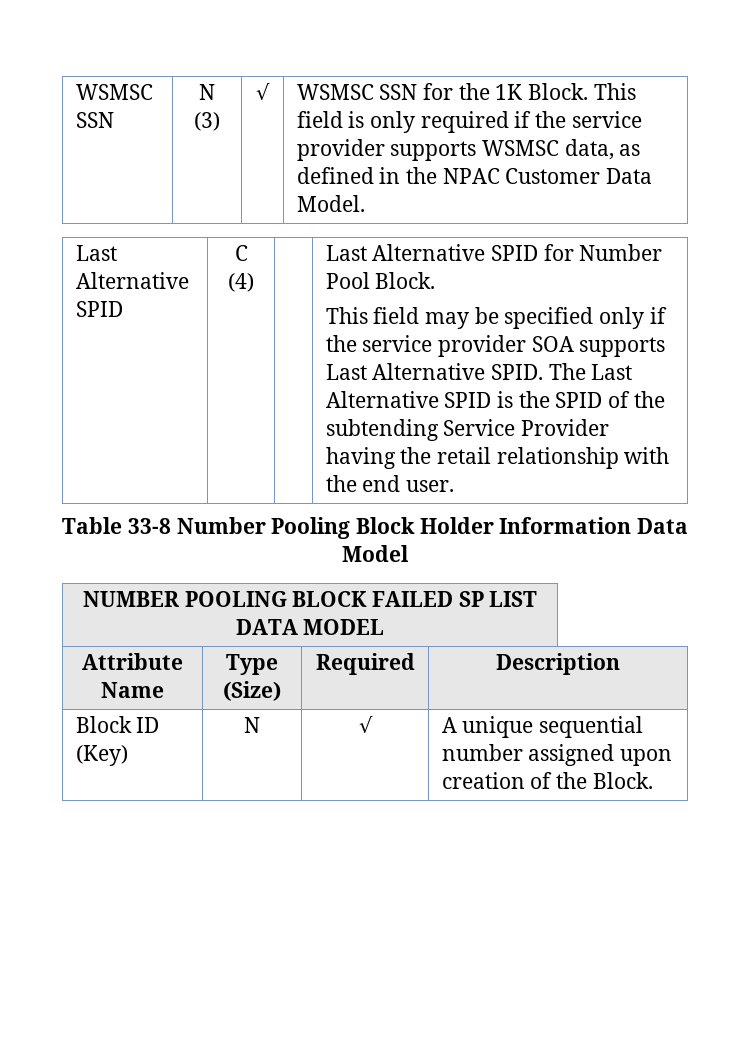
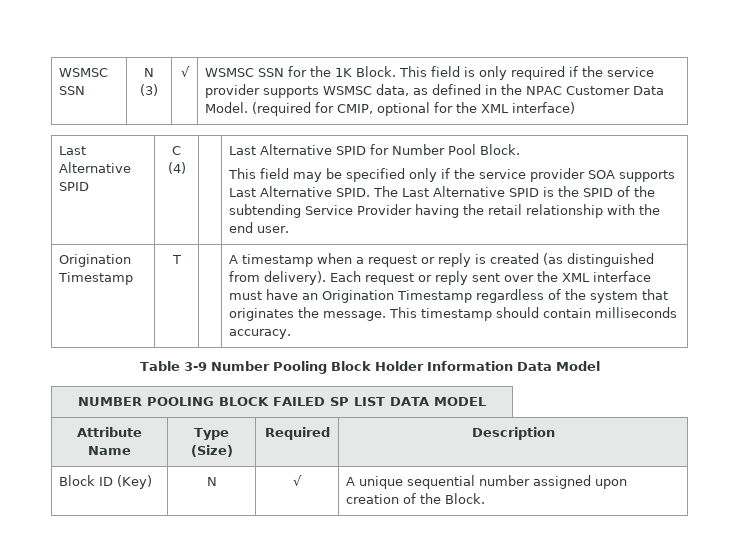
(365, 203) none -> [252,102,576,116] (required for CMIP, optional for the XML interface)
(455, 486) none -> [59,254,132,267] [58,272,134,285] [171,255,181,264] [229,253,655,267] [229,271,652,285] [229,289,669,303] [229,307,678,321] [229,329,292,339] // Origination Timestamp | T | | A timestamp when a request or reply is created (as distinguished from delivery). Each request or reply sent over the XML interface must have an Origination Timestamp regardless of the system that originates the message. This timestamp should contain milliseconds accuracy.
[127,518,171,534] 33-8 -> [183,362,207,371] 3-9

